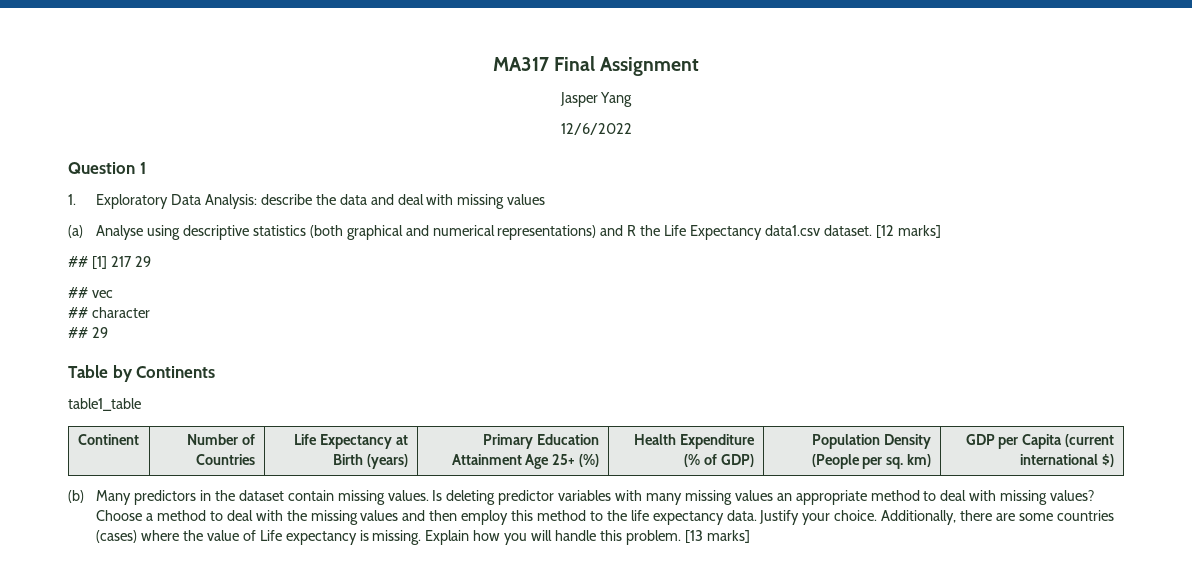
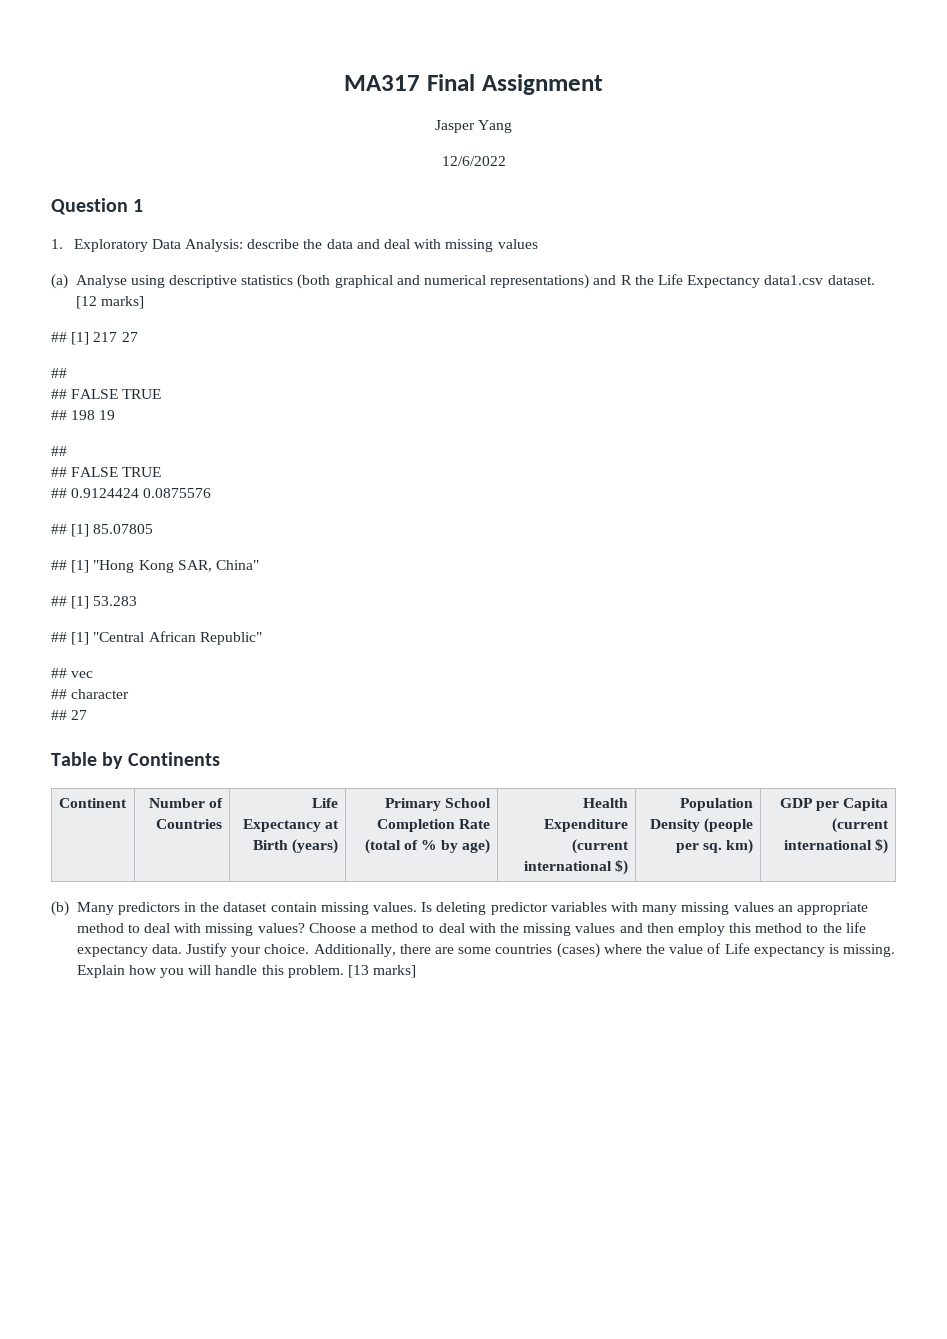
[134,256,151,267] 29 -> [121,332,138,342] [51,368,67,378] [51,389,162,399] [51,410,116,420] [51,446,67,456] [51,467,162,477] [51,488,212,498] [51,524,154,537] [51,560,259,573] [51,596,138,609] [51,631,262,645] 27 // ## // ## FALSE TRUE // ## 198 19 // ## // ## FALSE TRUE // ## 0.9124424 0.0875576 // ## [1] 85.07805 // ## [1] "Hong Kong SAR, China" // ## [1] 53.283 // ## [1] "Central African Republic"
[91,327,108,338] 29 -> [71,710,88,720] 27
[68,398,141,411] // table1_table -> (220, 759) none
[537,434,600,445] [451,454,600,469] Education Attainment Age 25+ (%) -> [445,798,492,808] [377,819,491,832] [364,839,491,854] School Completion Rate (total of % by age)
[684,454,755,467] (% of GDP) -> [572,839,630,854] [524,860,629,875] (current international $)
[811,454,860,469] (People -> [704,818,754,833] (people

